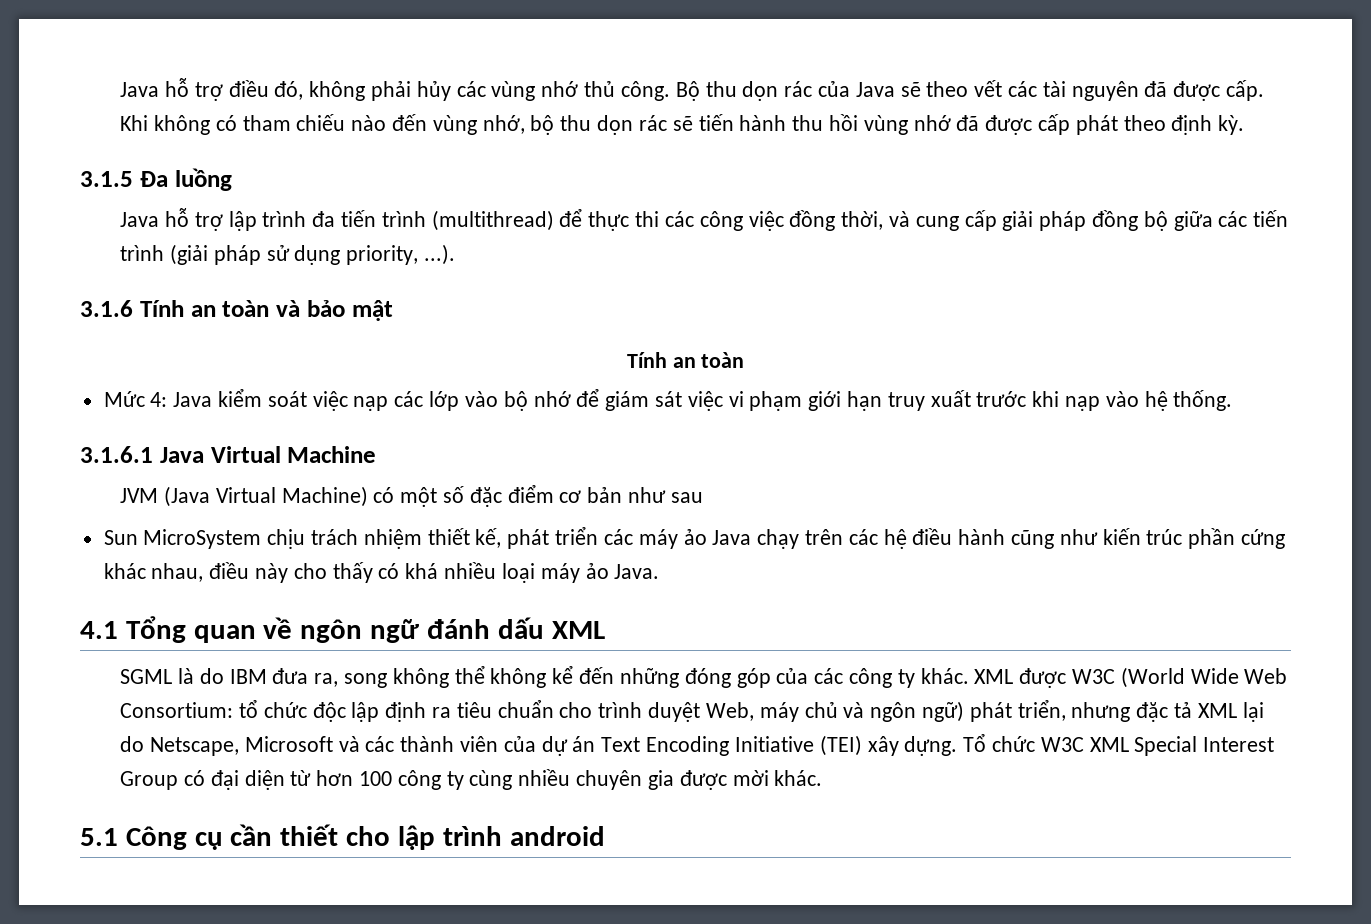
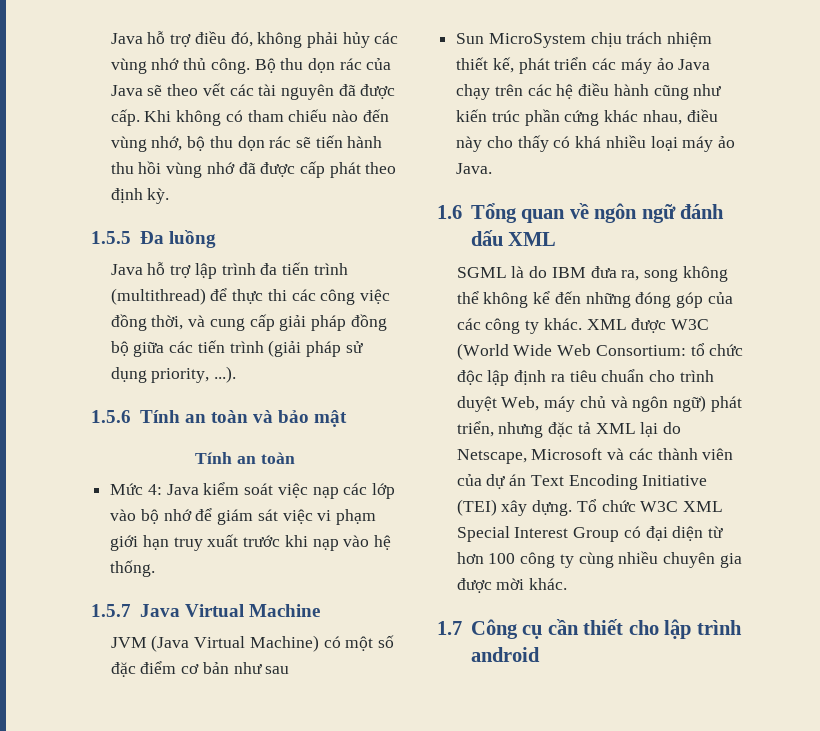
[80,171,133,187] 3.1.5 -> [91,231,131,244] 1.5.5
[80,300,133,317] 3.1.6 -> [91,410,131,423] 1.5.6
[80,446,153,463] 3.1.6.1 -> [91,604,131,617] 1.5.7
[80,621,118,639] 4.1 -> [437,205,462,219] 1.6
[80,828,118,846] 5.1 -> [437,621,462,635] 1.7

